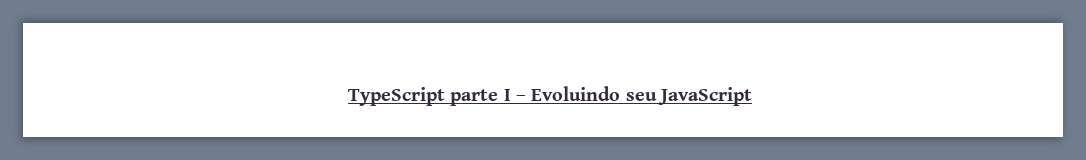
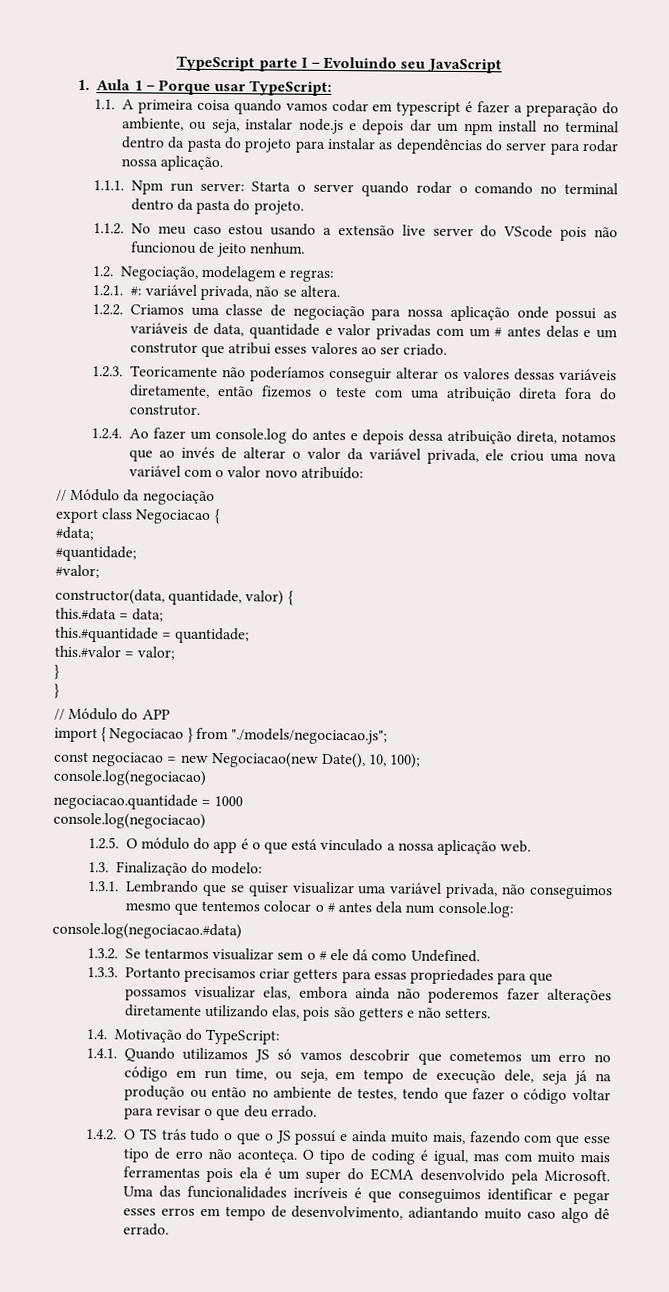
(752, 96) none -> [76,79,333,96] [94,99,619,118] [121,117,620,136] [120,136,619,155] [120,155,224,172] [93,180,618,197] [130,198,304,215] [93,223,618,242] [130,241,306,258] [92,265,336,282] [92,284,340,301] [92,304,618,323] [129,322,618,340] [129,342,448,358] [92,365,617,383] [128,384,617,402] [128,404,200,416] [91,427,616,445] [128,446,617,465] [128,465,364,480] [56,488,215,506] [55,508,221,525] [55,526,94,541] [55,545,137,562] [55,564,100,579] [55,588,294,606] [55,607,165,622] [55,626,251,644] [54,645,176,660] [54,664,60,680] [54,683,60,699] [54,707,170,721] [54,727,388,745] [54,751,422,769] [53,769,206,786] [53,793,244,810] [53,812,206,829] [88,837,532,856] [88,861,264,876] [88,880,613,900] [124,900,514,918] [52,922,242,940] [87,948,480,963] [87,967,554,985] [124,985,612,1004] [124,1004,492,1022] [86,1028,281,1045] [86,1047,612,1065] [123,1066,612,1086] [123,1085,611,1104] [123,1105,317,1121] [86,1128,612,1147] [122,1147,611,1166] [122,1166,610,1185] [122,1185,611,1205] [122,1205,610,1224] [122,1223,169,1236] // 1. Aula 1 – Porque usar TypeScript: // 1.1. A primeira coisa quando vamos codar em typescript é fazer a preparação do ambiente, ou seja, instalar node.js e depois dar um npm install no terminal dentro da pasta do projeto para instalar as dependências do server para rodar nossa aplicação. // 1.1.1. Npm run server: Starta o server quando rodar o comando no terminal dentro da pasta do projeto. // 1.1.2. No meu caso estou usando a extensão live server do VScode pois não funcionou de jeito nenhum. // 1.2. Negociação, modelagem e regras: // 1.2.1. #: variável privada, não se altera. // 1.2.2. Criamos uma classe de negociação para nossa aplicação onde possui as variáveis de data, quantidade e valor privadas com um # antes delas e um construtor que atribui esses valores ao ser criado. // 1.2.3. Teoricamente não poderíamos conseguir alterar os valores dessas variáveis diretamente, então fizemos o teste com uma atribuição direta fora do construtor. // 1.2.4. Ao fazer um console.log do antes e depois dessa atribuição direta, notamos que ao invés de alterar o valor da variável privada, ele criou uma nova variável com o valor novo atribuído: // // Módulo da negociação // export class Negociacao { // #data; // #quantidade; // #valor; // constructor(data, quantidade, valor) { // this.#data = data; // this.#quantidade = quantidade; // this.#valor = valor; // } // } // // Módulo do APP // import { Negociacao } from "./models/negociacao.js"; // const negociacao = new Negociacao(new Date(), 10, 100); // console.log(negociacao) // negociacao.quantidade = 1000 // console.log(negociacao) // 1.2.5. O módulo do app é o que está vinculado a nossa aplicação web. // 1.3. Finalização do modelo: // 1.3.1. Lembrando que se quiser visualizar uma variável privada, não conseguimos mesmo que tentemos colocar o # antes dela num console.log: // console.log(negociacao.#data) // 1.3.2. Se tentarmos visualizar sem o # ele dá como Undefined. // 1.3.3. Portanto precisamos criar getters para essas propriedades para que possamos visualizar elas, embora ainda não poderemos fazer alterações diretamente utilizando elas, pois são getters e não setters. // 1.4. Motivação do TypeScript: // 1.4.1. Quando utilizamos JS só vamos descobrir que cometemos um erro no código em run time, ou seja, em tempo de execução dele, seja já na produção ou então no ambiente de testes, tendo que fazer o código voltar para revisar o que deu errado. // 1.4.2. O TS trás tudo o que o JS possuí e ainda muito mais, fazendo com que esse tipo de erro não aconteça. O tipo de coding é igual, mas com muito mais ferramentas pois ela é um super do ECMA desenvolvido pela Microsoft. Uma das funcionalidades incríveis é que conseguimos identificar e pegar esses erros em tempo de desenvolvimento, adiantando muito caso algo dê errado.

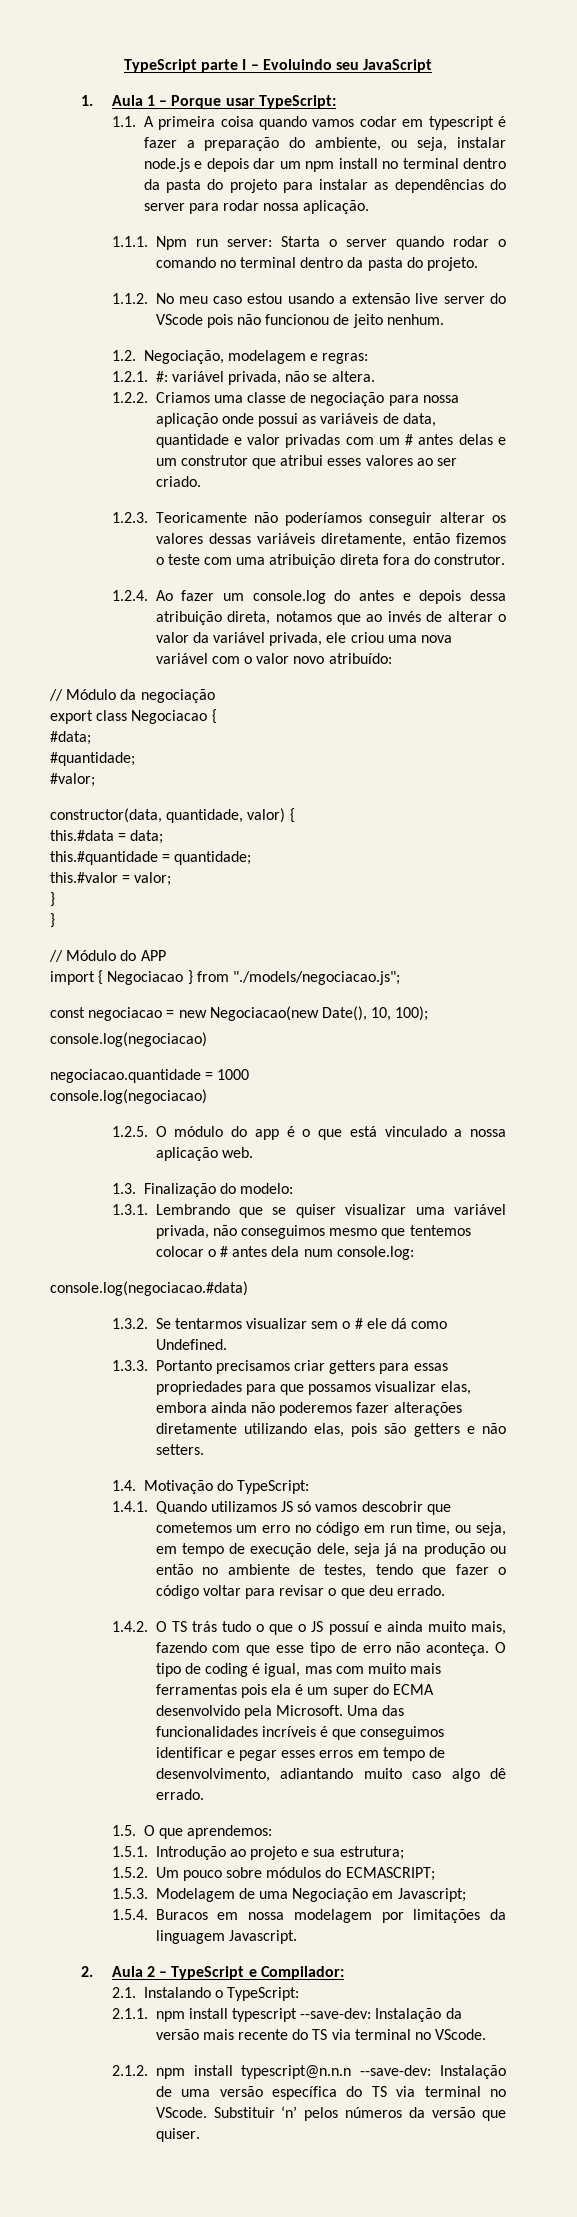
(169, 1229) none -> [111,1825,273,1839] [111,1846,404,1860] [111,1867,435,1881] [111,1888,466,1902] [111,1909,506,1923] [155,1930,297,1944] [80,1966,344,1980] [111,1987,300,2001] [111,2008,462,2022] [155,2029,487,2040] [111,2065,506,2079] [155,2086,506,2100] [155,2106,506,2121] [155,2128,200,2142] // 1.5. O que aprendemos: // 1.5.1. Introdução ao projeto e sua estrutura; // 1.5.2. Um pouco sobre módulos do ECMASCRIPT; // 1.5.3. Modelagem de uma Negociação em Javascript; // 1.5.4. Buracos em nossa modelagem por limitações da linguagem Javascript. // 2. Aula 2 – TypeScript e Compilador: // 2.1. Instalando o TypeScript: // 2.1.1. npm install typescript --save-dev: Instalação da versão mais recente do TS via terminal no VScode. // 2.1.2. npm install typescript@n.n.n --save-dev: Instalação de uma versão específica do TS via terminal no VScode. Substituir ‘n’ pelos números da versão que quiser.

